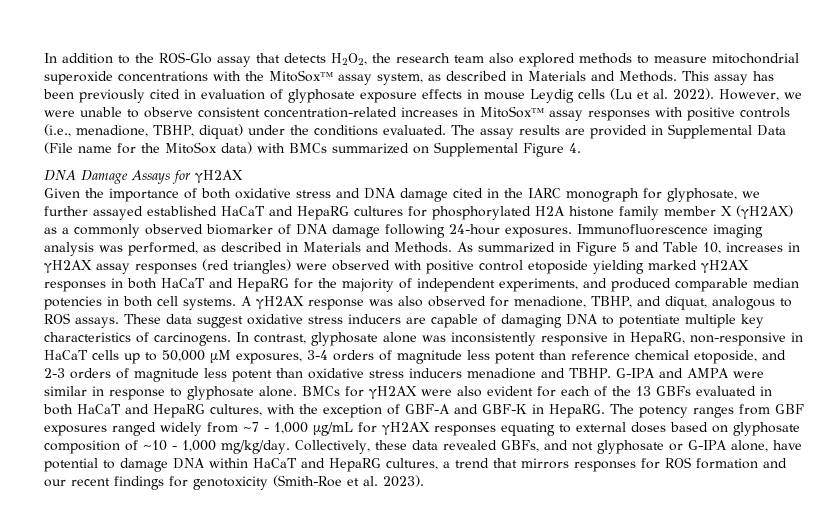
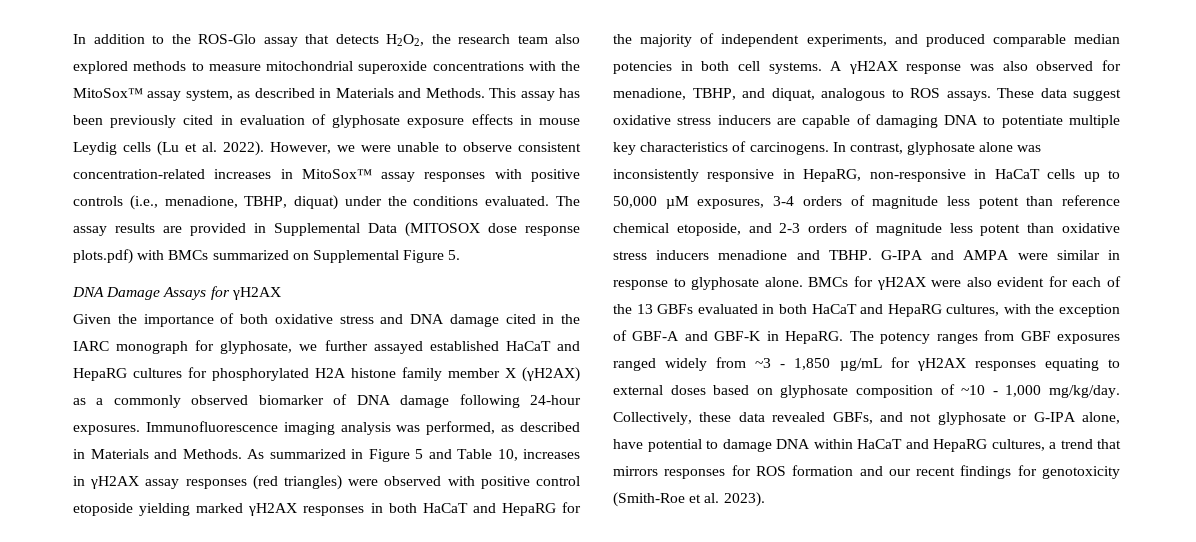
[44,142,252,154] (File name for the MitoSox data) -> [405,222,580,237] [73,249,133,264] (MITOSOX dose response plots.pdf)
[569,143,581,153] 4. -> [448,250,461,260] 5.
[243,422,308,434] ~7 - 1,000 -> [755,358,831,370] ~3 - 1,850

